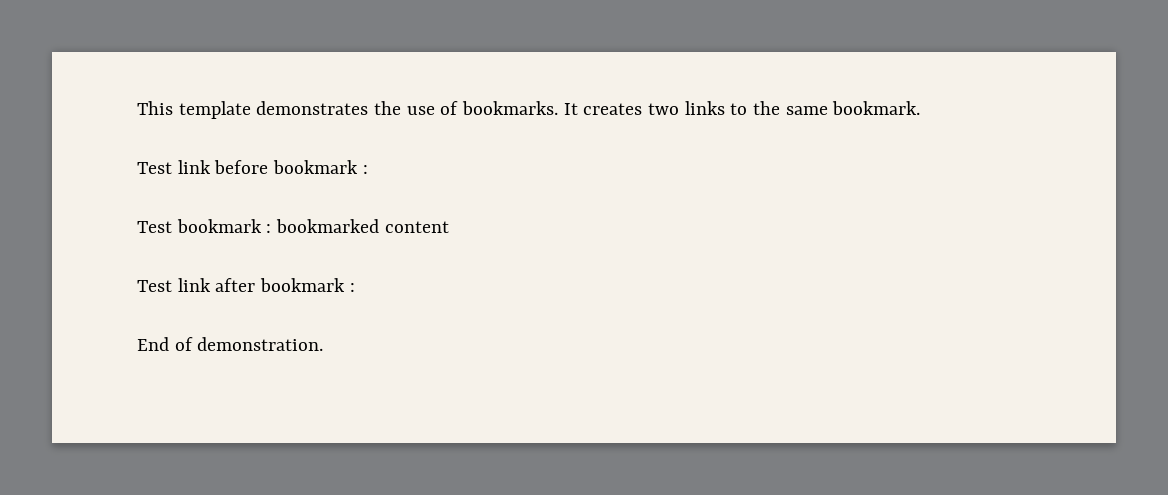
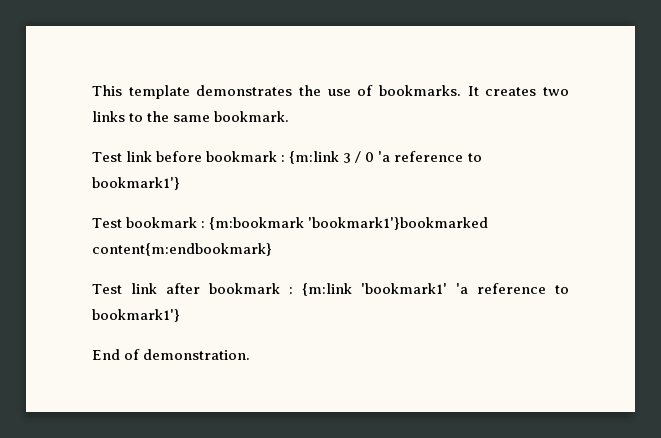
(368, 169) none -> [289,151,482,164] [92,177,180,190] {m:link 3 / 0 'a reference to bookmark1'}
[276,219,449,233] bookmarked content -> [209,217,489,230] [92,243,272,256] {m:bookmark 'bookmark1'}bookmarked content{m:endbookmark}
(355, 287) none -> [301,283,569,296] [92,309,180,322] {m:link 'bookmark1' 'a reference to bookmark1'}

